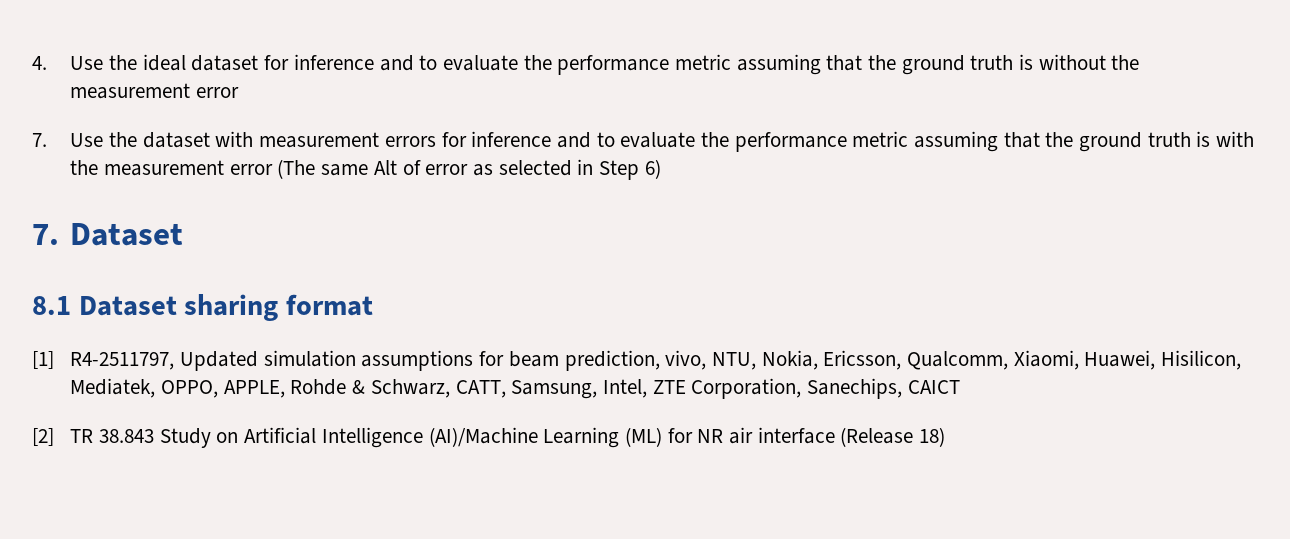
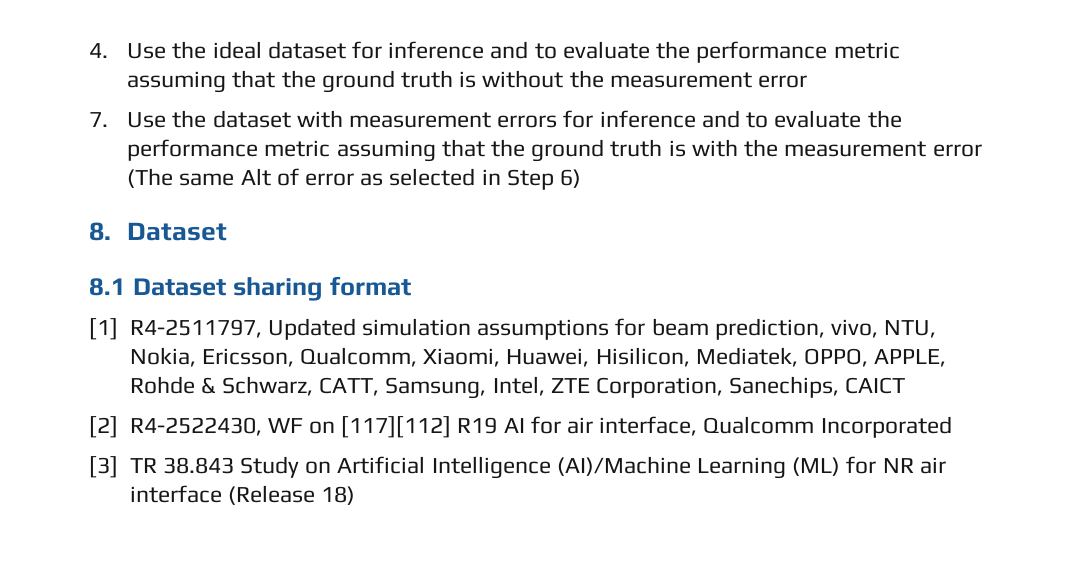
[32,224,59,245] 7. -> [89,222,111,241] 8.
(54, 437) none -> [129,416,952,438] [89,456,118,478] R4-2522430, WF on [117][112] R19 AI for air interface, Qualcomm Incorporated // [3]

